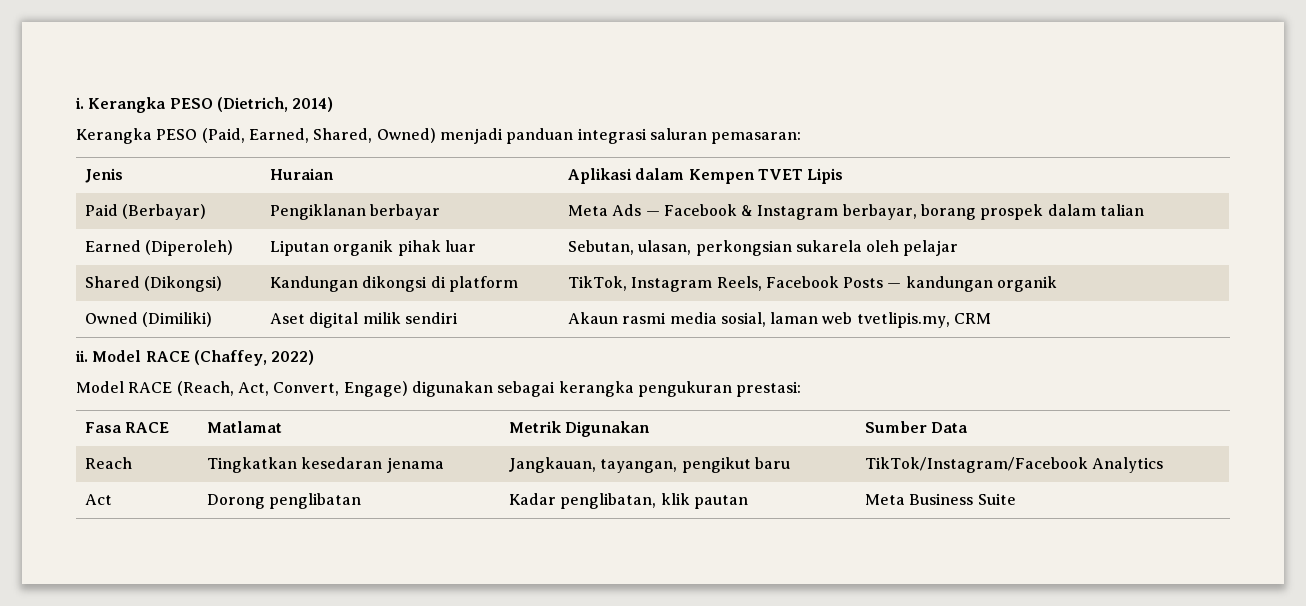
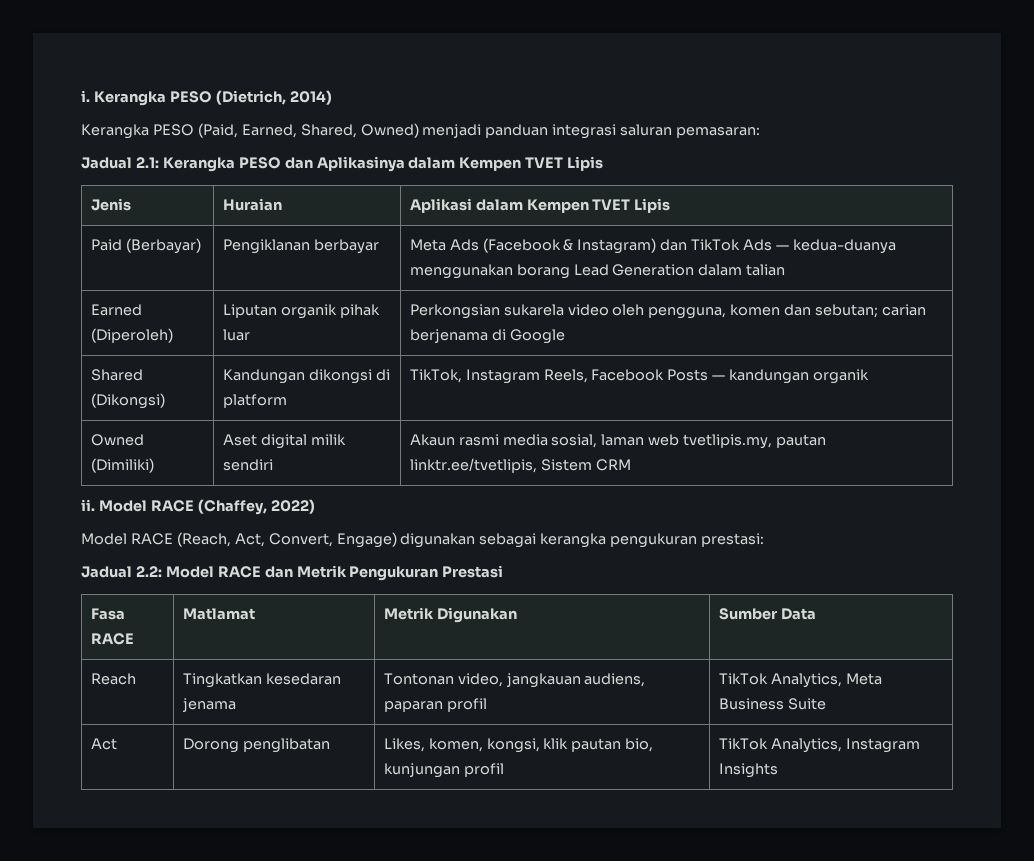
(802, 138) none -> [81,156,604,172] // Jadual 2.1: Kerangka PESO dan Aplikasinya dalam Kempen TVET Lipis
[645,204,1044,220] — Facebook & Instagram berbayar, borang prospek -> [482,238,896,254] [409,264,695,279] (Facebook & Instagram) dan TikTok Ads — kedua-duanya menggunakan borang Lead Generation
[567,240,959,256] Sebutan, ulasan, perkongsian sukarela oleh pelajar -> [409,304,927,319] [409,329,565,344] Perkongsian sukarela video oleh pengguna, komen dan sebutan; carian berjenama di Google
(950, 320) none -> [776,434,827,448] [409,458,592,473] pautan linktr.ee/tvetlipis, Sistem
(802, 389) none -> [81,565,504,581] // Jadual 2.2: Model RACE dan Metrik Pengukuran Prestasi
[508,457,790,473] [864,457,1164,473] Jangkauan, tayangan, pengikut baru | TikTok/Instagram/Facebook Analytics -> [383,673,646,688] [383,698,487,712] [718,673,882,688] [718,698,826,710] Tontonan video, jangkauan audiens, paparan profil | TikTok Analytics, Meta Business Suite
[508,493,657,509] Kadar penglibatan, -> [383,738,540,753] Likes, komen, kongsi,
[864,493,1016,505] | Meta Business Suite -> [625,738,654,752] [383,763,504,778] [718,738,920,753] [718,763,778,778] bio, kunjungan profil | TikTok Analytics, Instagram Insights

